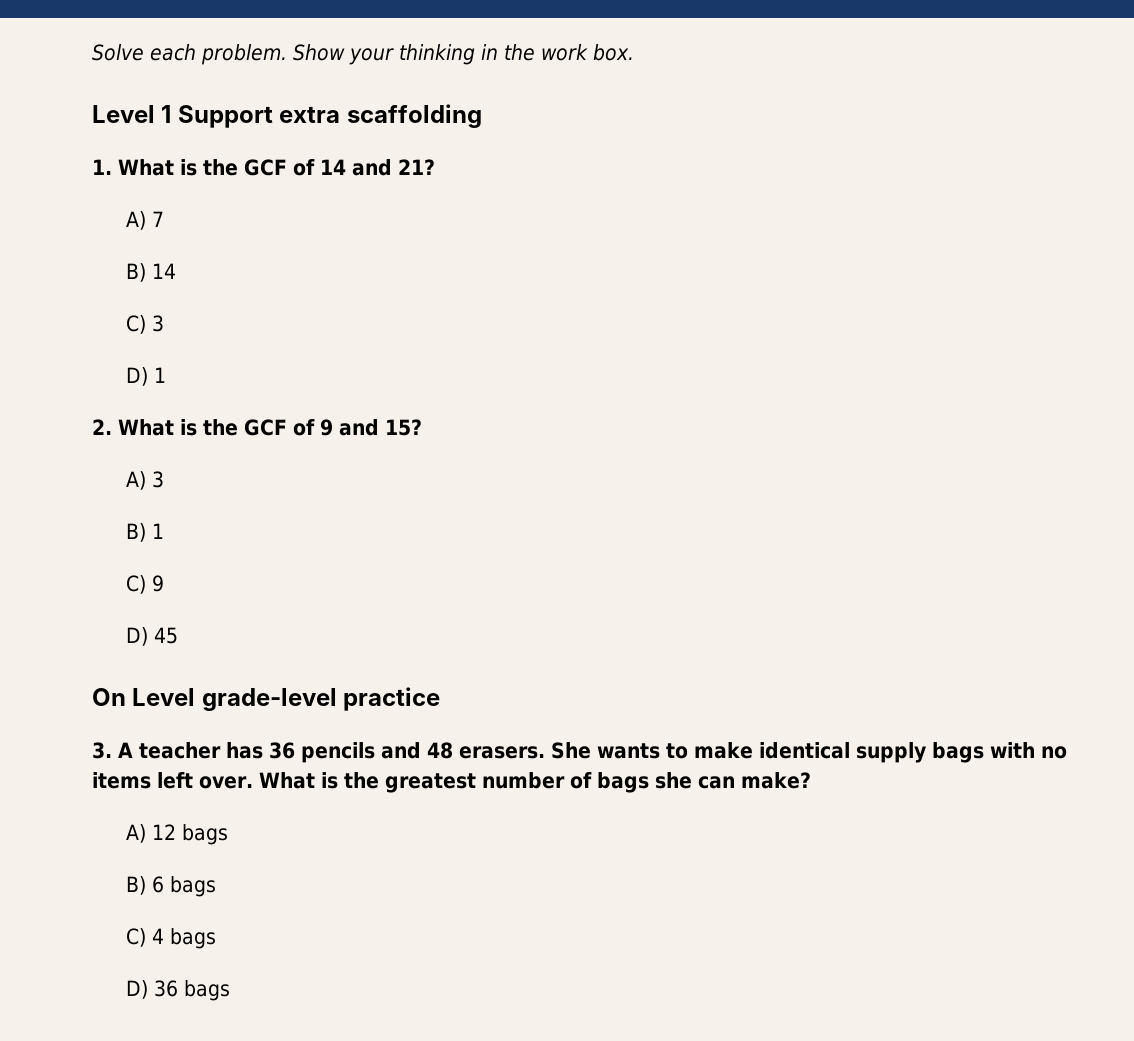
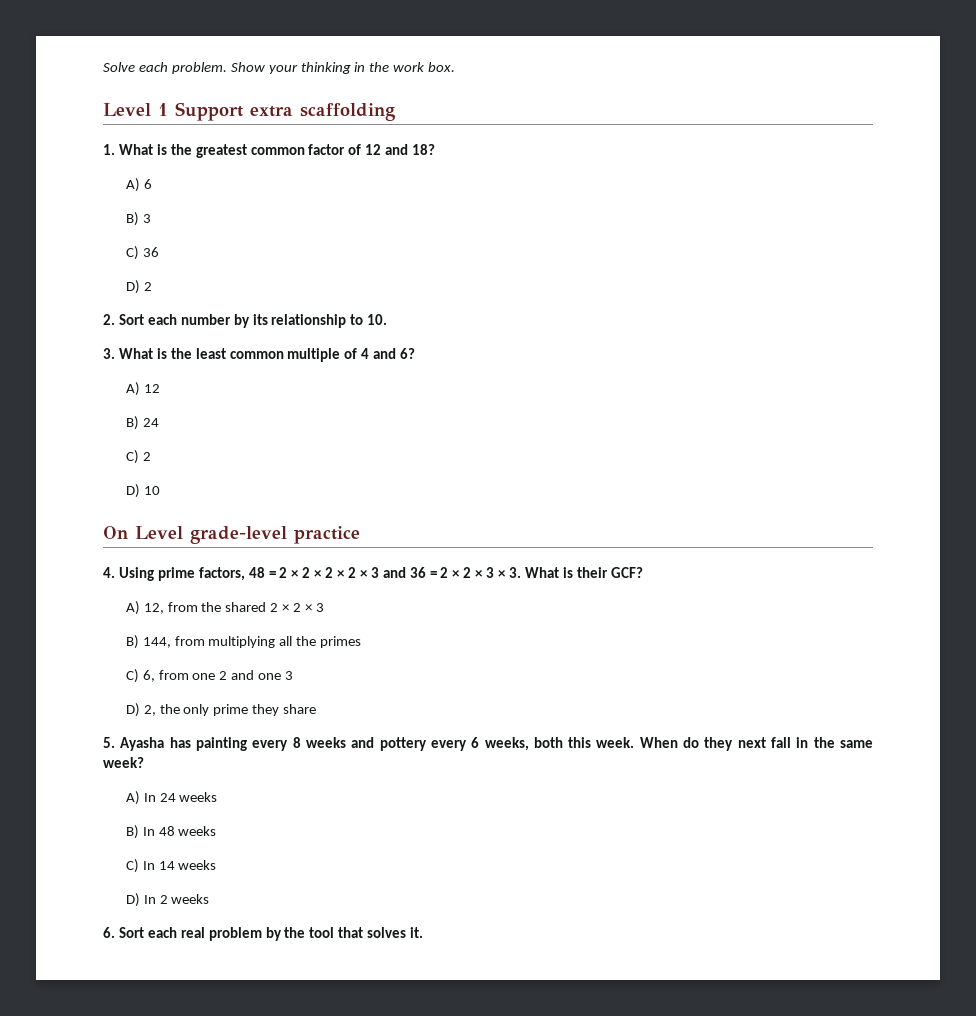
[244,159,435,176] [125,211,164,230] [125,263,176,282] [125,315,164,334] [125,367,166,386] GCF of 14 and 21? // A) 7 // B) 14 // C) 3 // D) 1 -> [195,144,436,158] [125,178,152,192] [125,212,151,226] [125,246,159,260] [125,280,152,294] greatest common factor of 12 and 18? // A) 6 // B) 3 // C) 36 // D) 2
[118,419,422,436] [125,471,164,490] [125,523,164,542] [125,575,164,594] [125,627,178,646] What is the GCF of 9 and 15? // A) 3 // B) 1 // C) 9 // D) 45 -> [118,314,388,328] [103,348,416,362] [125,382,160,396] [125,416,159,430] [125,450,151,464] [125,484,160,498] Sort each number by its relationship to 10. // 3. What is the least common multiple of 4 and 6? // A) 12 // B) 24 // C) 2 // D) 10
[92,742,1067,763] [92,772,811,793] [125,824,228,845] [125,876,216,897] [125,928,216,949] [125,980,230,1001] 3. A teacher has 36 pencils and 48 erasers. She wants to make identical supply bags with no items left over. What is the greatest number of bags she can make? // A) 12 bags // B) 6 bags // C) 4 bags // D) 36 bags -> [103,567,643,581] [125,601,324,615] [125,635,362,649] [125,669,294,683] [125,703,317,717] [103,737,874,751] [103,757,144,768] [125,791,218,805] [125,825,217,839] [125,859,217,873] [125,893,210,907] [103,927,424,941] 4. Using prime factors, 48 = 2 × 2 × 2 × 2 × 3 and 36 = 2 × 2 × 3 × 3. What is their GCF? // A) 12, from the shared 2 × 2 × 3 // B) 144, from multiplying all the primes // C) 6, from one 2 and one 3 // D) 2, the only prime they share // 5. Ayasha has painting every 8 weeks and pottery every 6 weeks, both this week. When do they next fall in the same week? // A) In 24 weeks // B) In 48 weeks // C) In 14 weeks // D) In 2 weeks // 6. Sort each real problem by the tool that solves it.

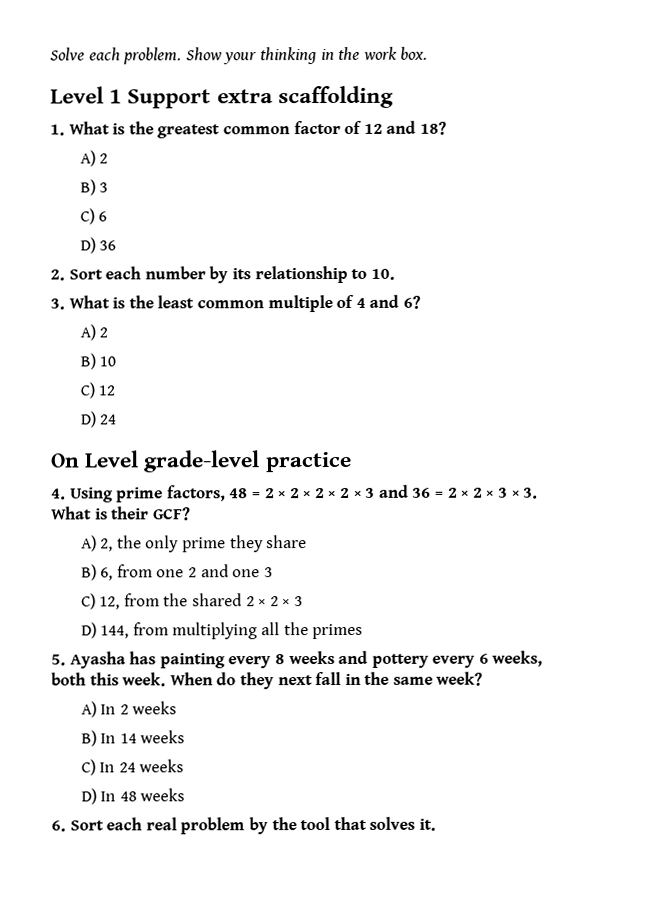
[143,179,152,189] 6 -> [99,153,109,164] 2
[142,247,159,257] [125,280,152,294] 36 // D) 2 -> [98,211,108,222] [79,237,117,254] 6 // D) 36
(140, 389) none -> [99,327,109,338] [79,353,117,370] [79,382,95,399] 2 // B) 10 // C)
[125,416,159,430] [125,450,151,464] [125,484,160,498] B) 24 // C) 2 // D) 10 -> [79,411,117,428] D) 24
(140, 608) none -> [100,535,308,553] [80,564,273,581] [80,593,96,610] 2, the only prime they share // B) 6, from one 2 and one 3 // C)
[125,635,139,649] B) -> [80,622,97,639] D)
[125,669,294,683] [125,703,317,717] // C) 6, from one 2 and one 3 // D) 2, the only prime they share -> (364, 631) none
[159,793,176,802] 24 -> [119,704,129,715] 2
[158,826,175,836] 48 -> [119,733,137,744] 14
[158,861,175,870] 14 -> [118,762,136,773] 24
[159,895,168,904] 2 -> [119,791,137,802] 48

